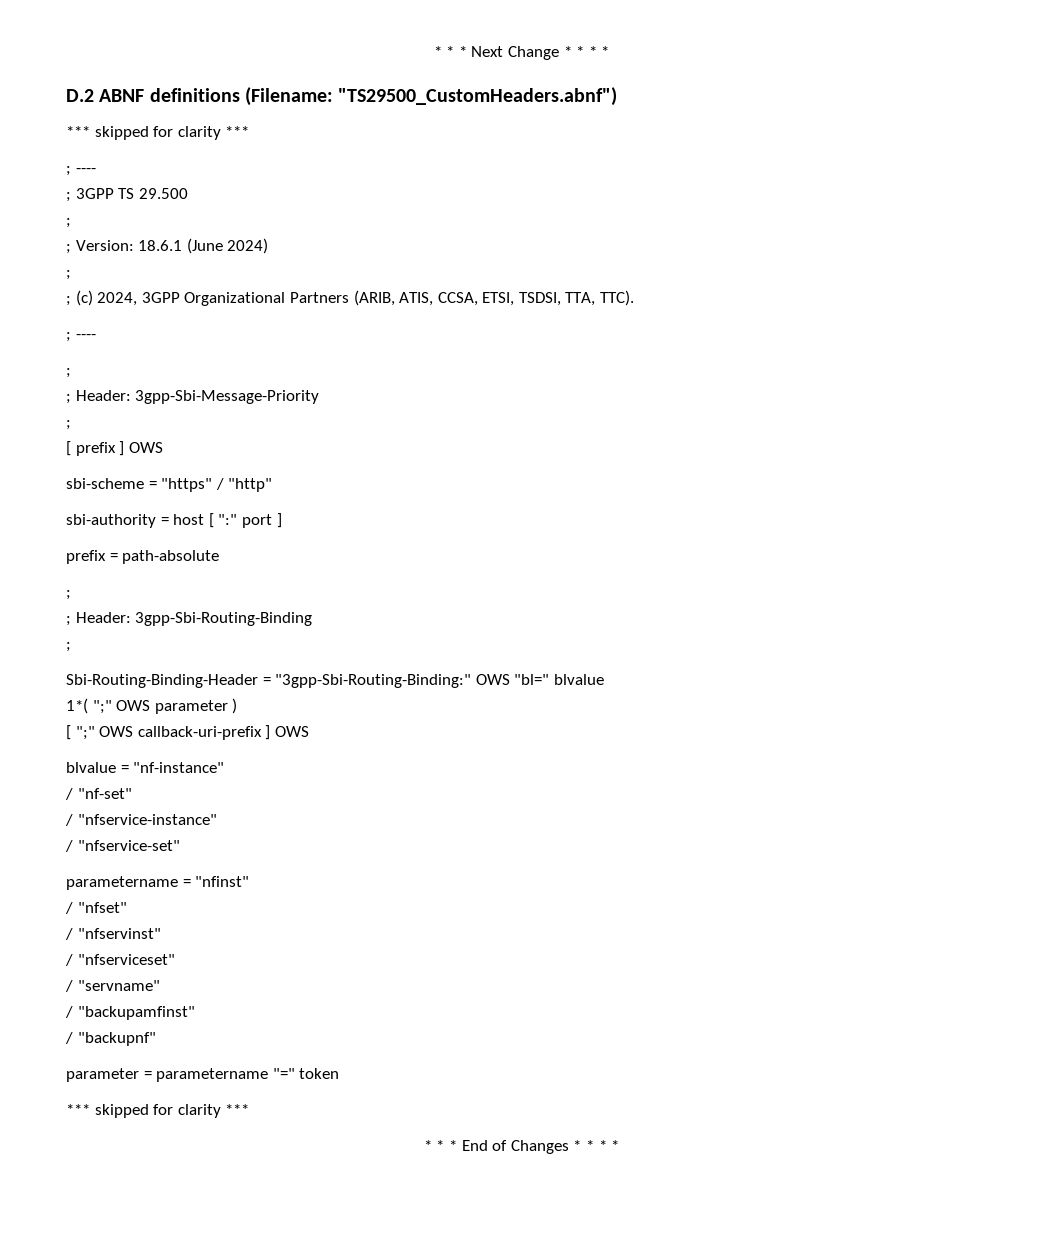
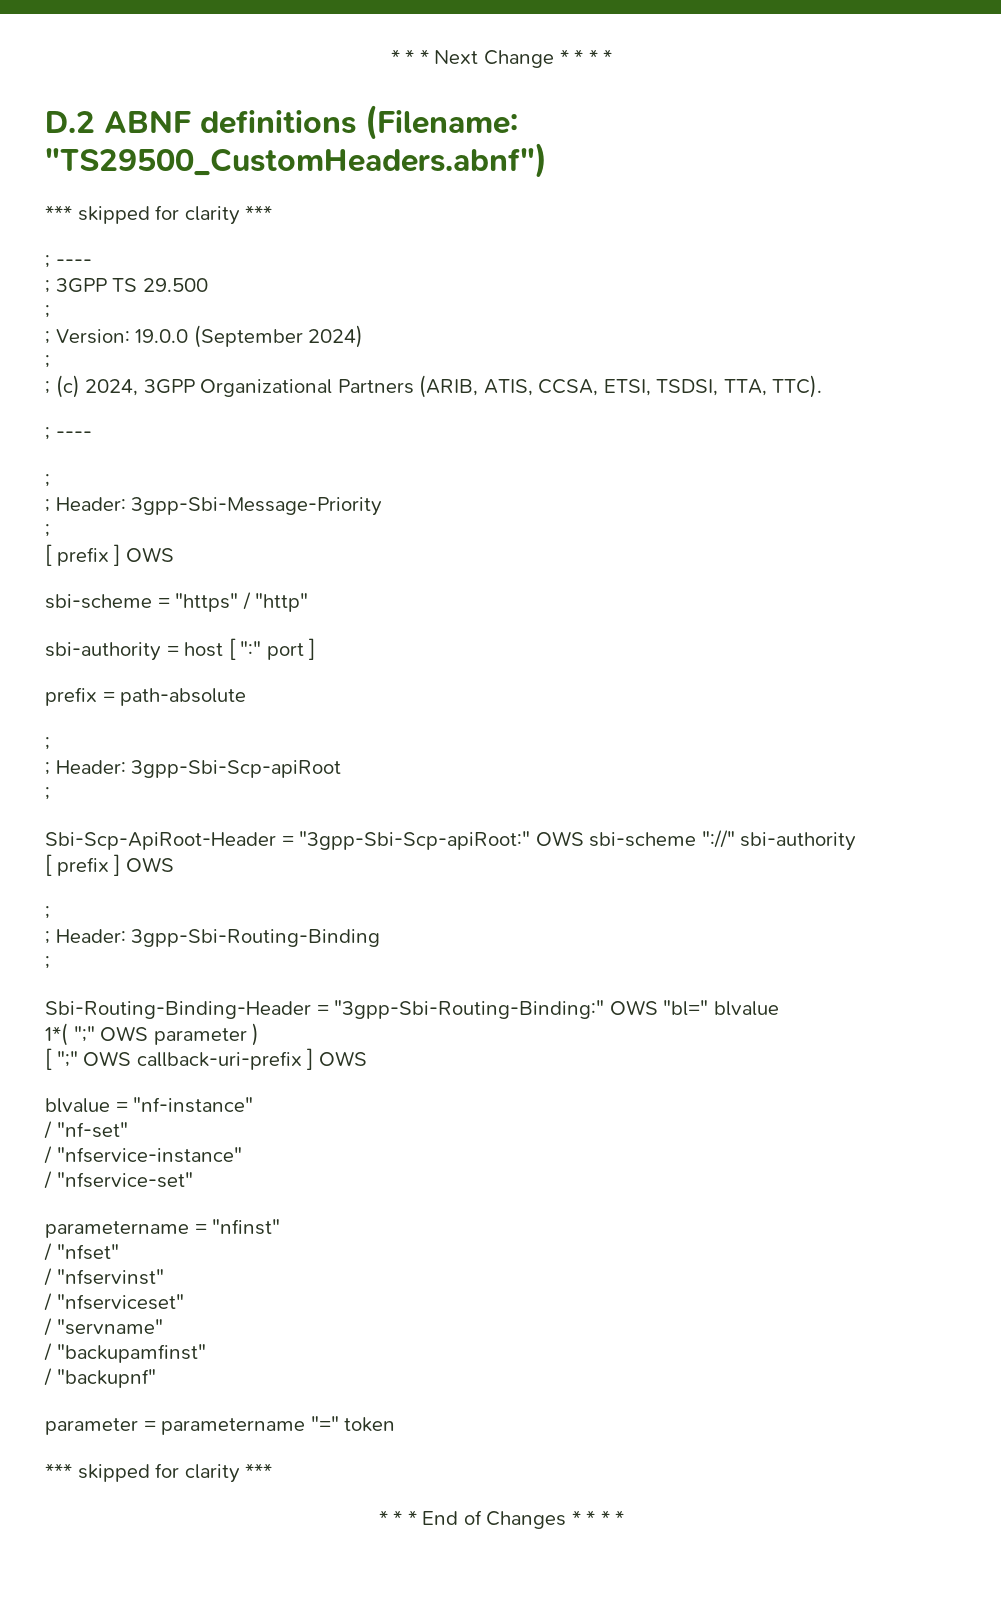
[138,238,223,254] 18.6.1 (June -> [135,325,303,348] 19.0.0 (September
(71, 595) none -> [45,760,342,778] [45,787,50,800] [45,830,857,851] [45,854,174,876] [45,906,50,919] // ; Header: 3gpp-Sbi-Scp-apiRoot // ; // Sbi-Scp-ApiRoot-Header = "3gpp-Sbi-Scp-apiRoot:" OWS sbi-scheme "://" sbi-authority // [ prefix ] OWS // ;

